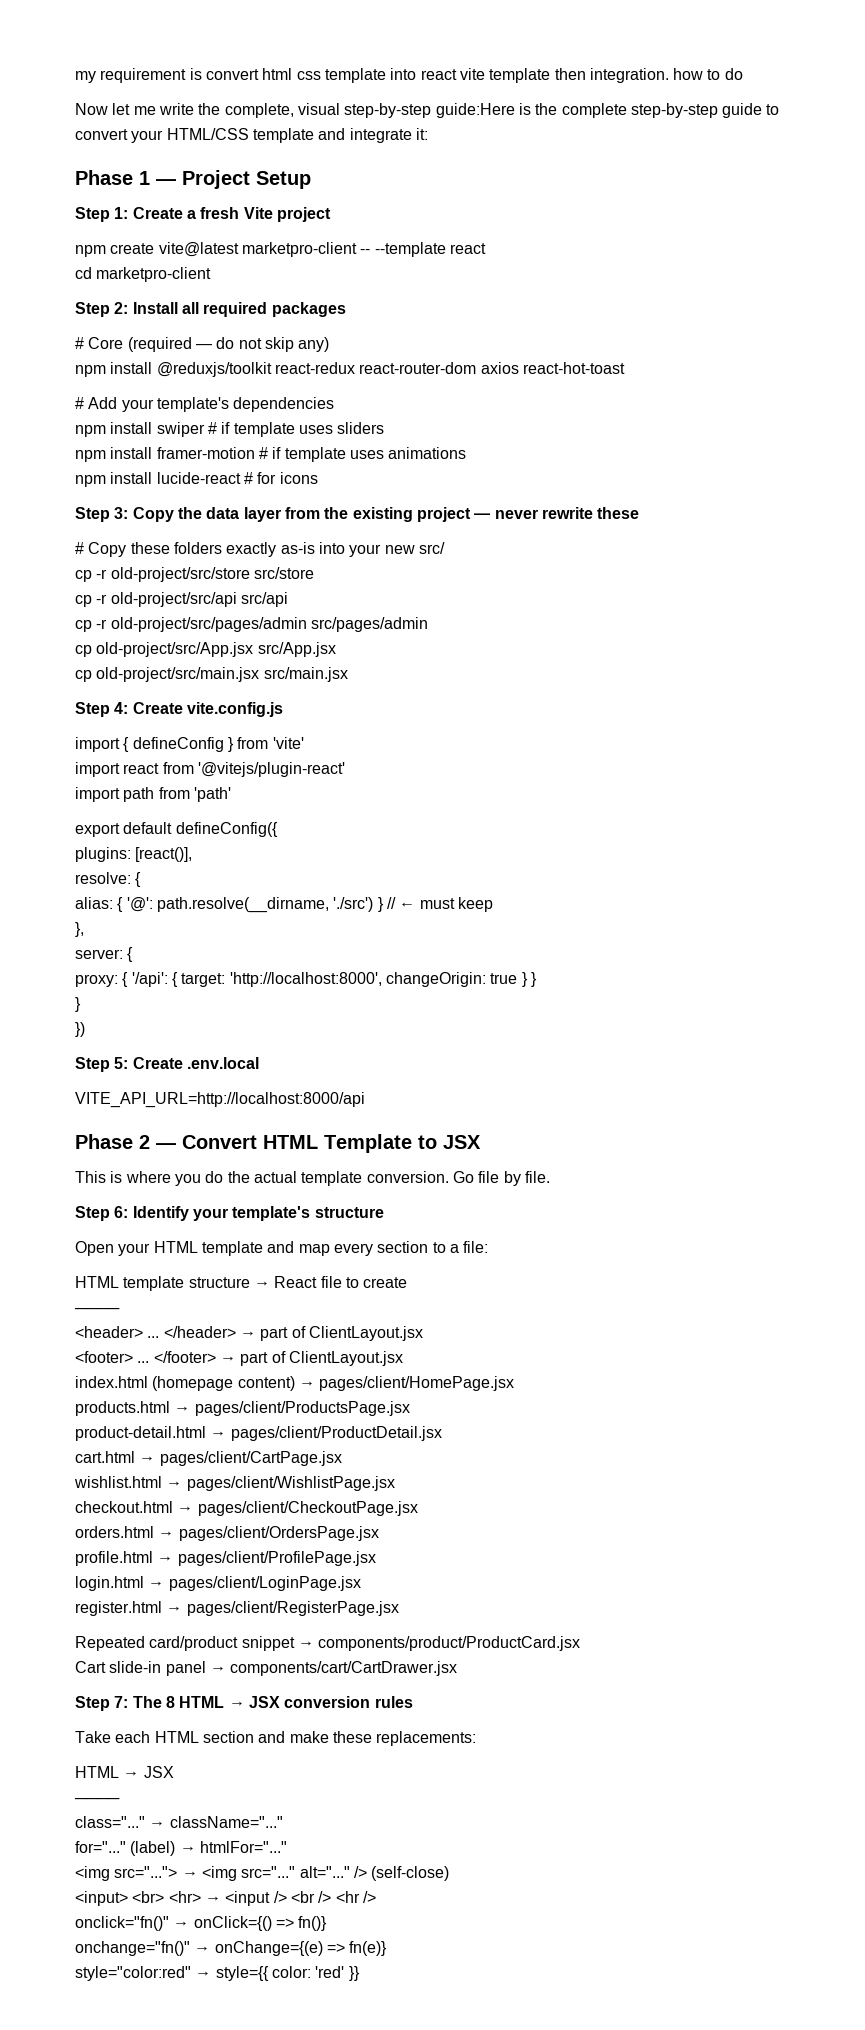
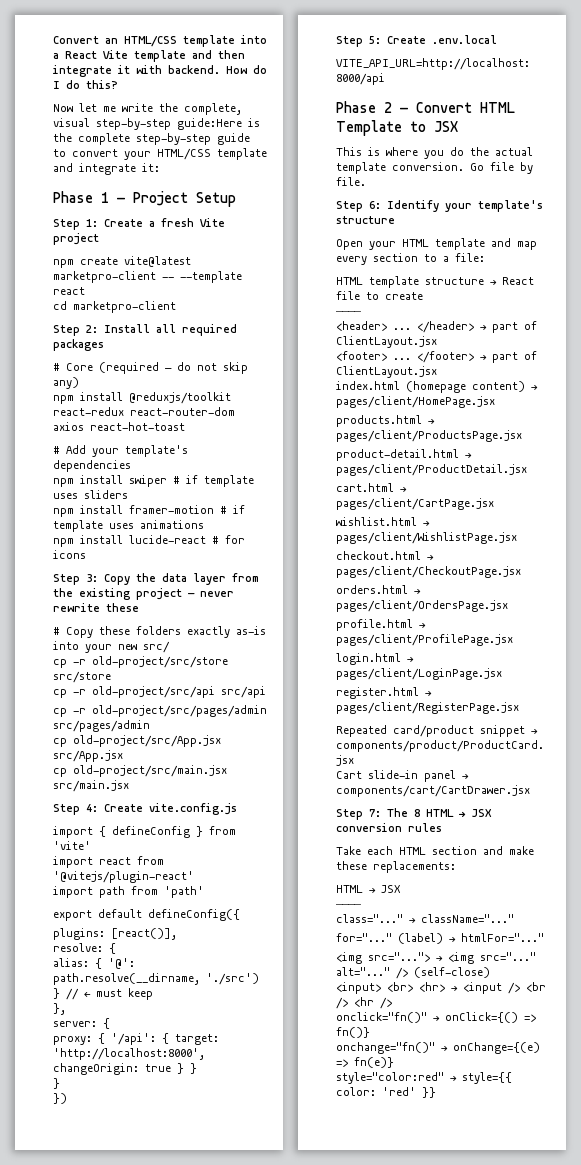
[75,68,743,83] my requirement is convert html css template into react vite template then integration. how to do -> [53,35,267,47] [53,50,245,62] [53,65,267,77] [53,80,118,89] Convert an HTML/CSS template into a React Vite template and then integrate it with backend. How do I do this?

